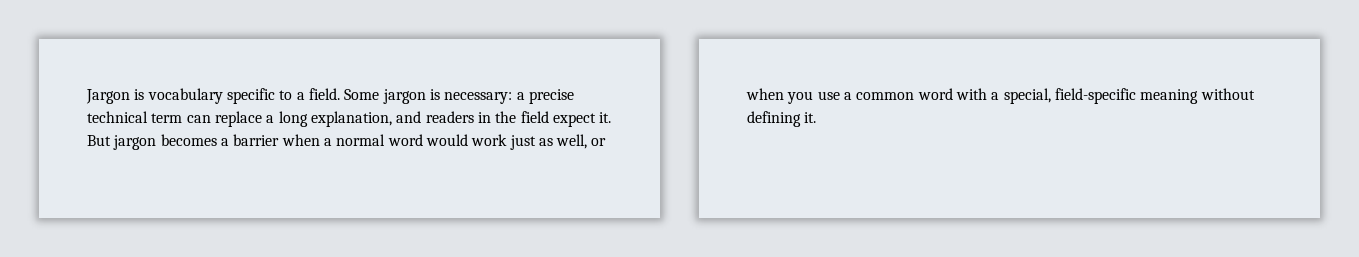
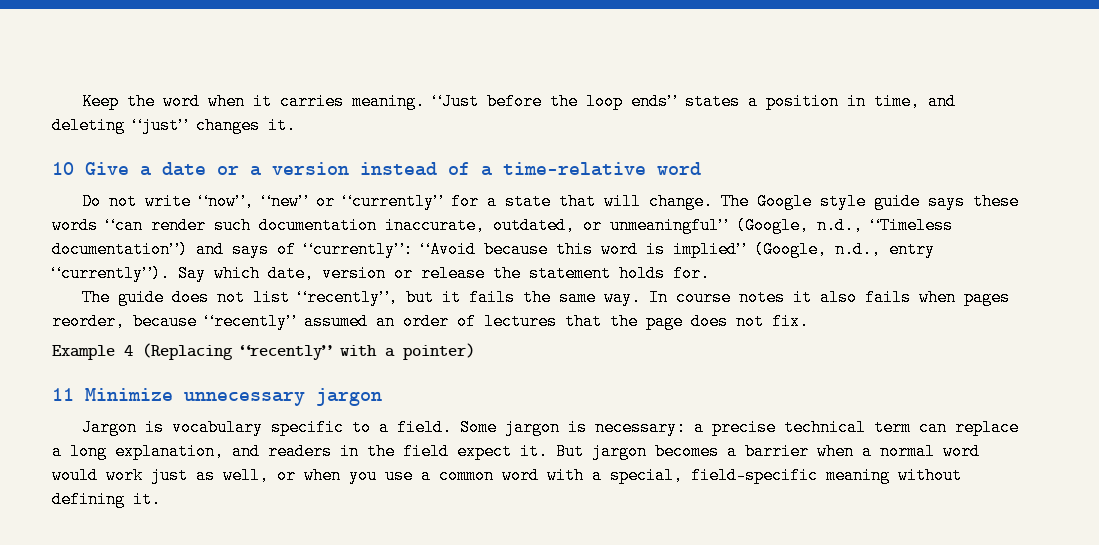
(86, 96) none -> [82,93,957,110] [52,117,296,134] [52,162,701,176] [82,193,1020,210] [52,217,953,234] [52,241,935,258] [52,265,710,282] [82,289,1011,306] [52,313,809,330] [52,343,475,360] [52,388,382,406] Keep the word when it carries meaning. “Just before the loop ends” states a position in time, and deleting “just” changes it. // 10 Give a date or a version instead of a time-relative word // Do not write “now”, “new” or “currently” for a state that will change. The Google style guide says these words “can render such documentation inaccurate, outdated, or unmeaningful” (Google, n.d., “Timeless documentation”) and says of “currently”: “Avoid because this word is implied” (Google, n.d., entry “currently”). Say which date, version or release the statement holds for. // The guide does not list “recently”, but it fails the same way. In course notes it also fails when pages reorder, because “recently” assumed an order of lectures that the page does not fix. // Example 4 (Replacing “recently” with a pointer) // 11 Minimize unnecessary jargon //

